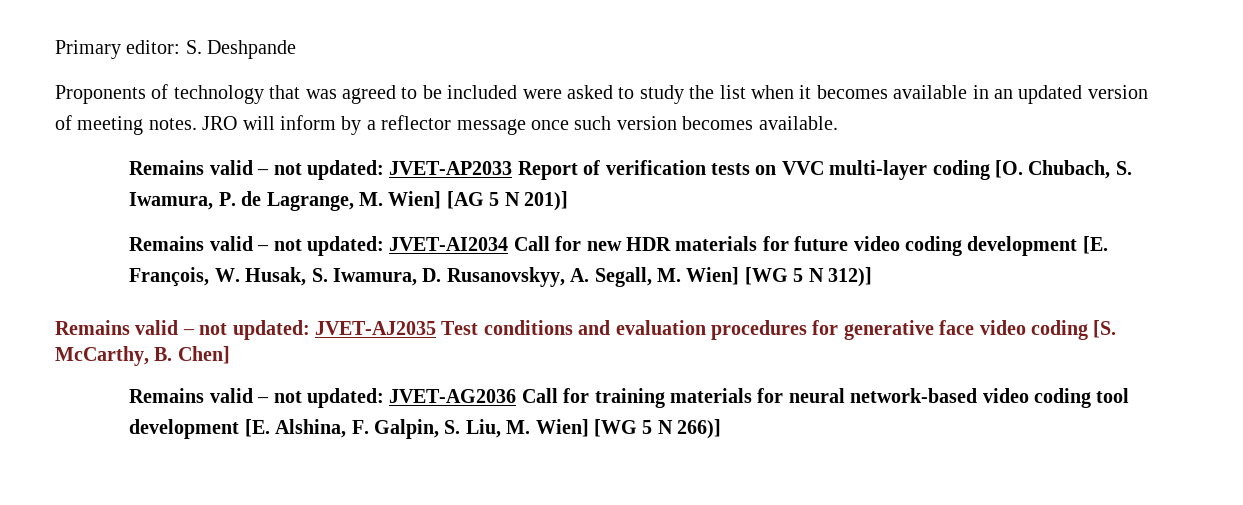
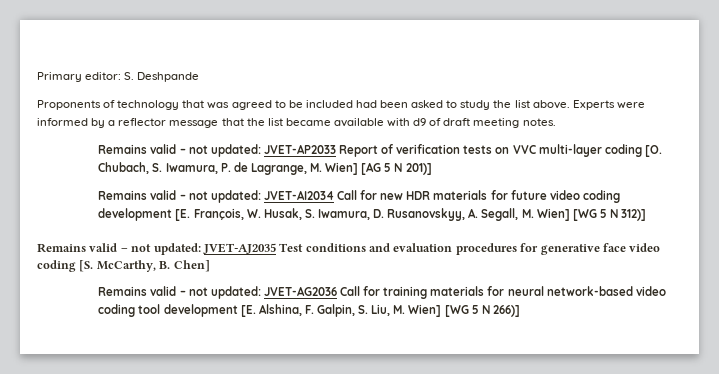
[522,89,562,99] were -> [355,100,409,108] had been
[750,85,1148,104] [55,115,838,135] when it becomes available in an updated version of meeting notes. JRO will inform by a reflector message once such version becomes available. -> [532,100,645,110] [37,118,556,128] above. Experts were informed by a reflector message that the list became available with d9 of draft meeting notes.

